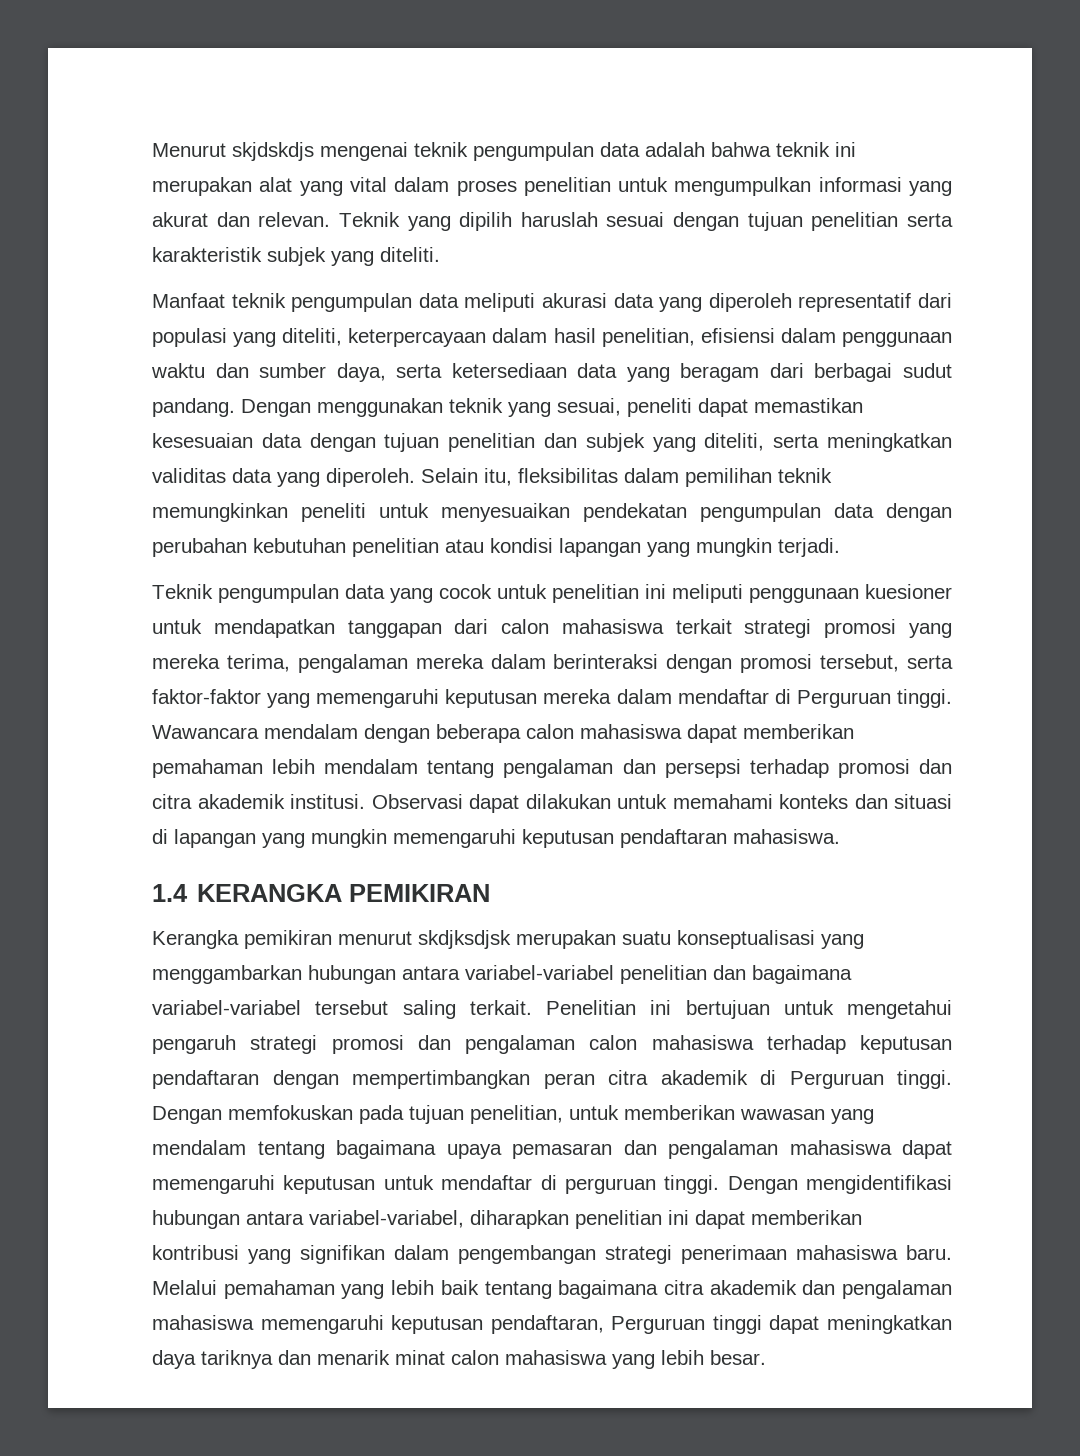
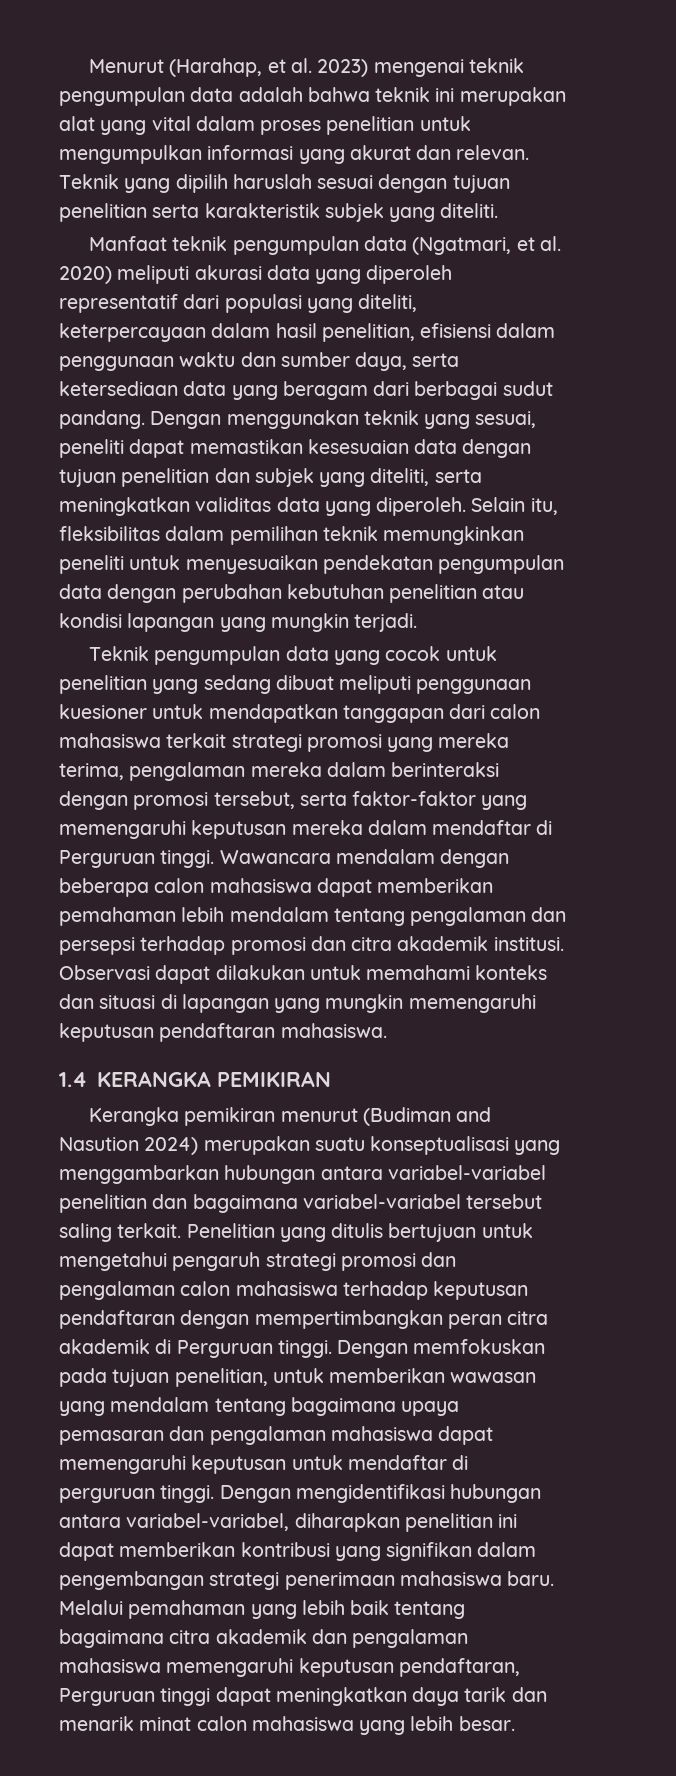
[232,142,314,161] skjdskdjs -> [169,58,369,77] (Harahap, et al. 2023)
(459, 300) none -> [412,236,561,255] [59,266,112,284] (Ngatmari, et al. 2020)
[645,584,666,599] ini -> [152,675,334,694] yang sedang dibuat
[418,930,511,949] skdjksdjsk -> [362,1107,492,1126] [59,1137,199,1155] (Budiman and Nasution 2024)
[650,1000,672,1015] ini -> [279,1223,384,1242] yang ditulis
[201,1350,273,1369] tariknya -> [464,1687,507,1702] tarik

